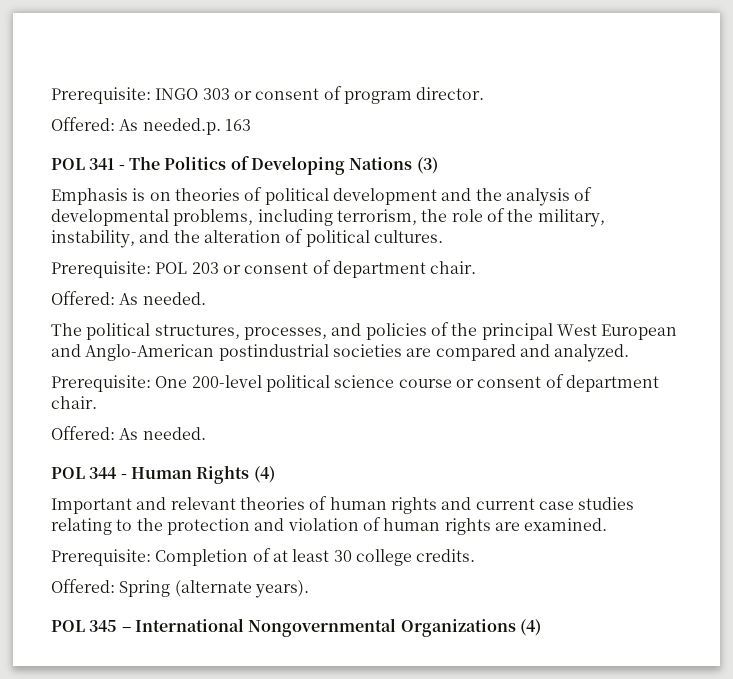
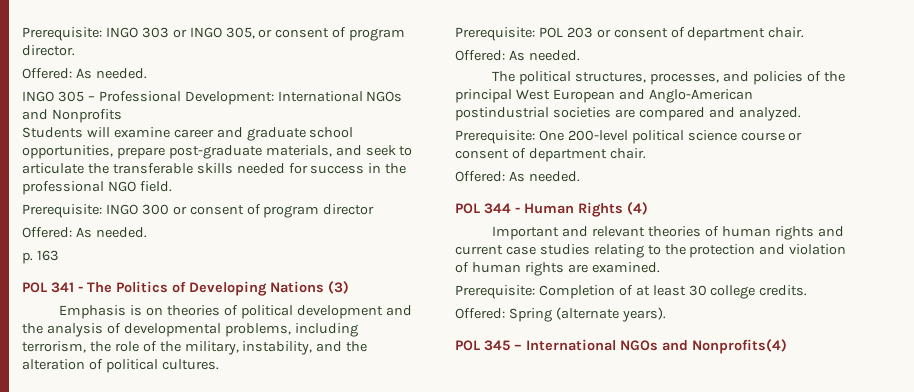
(252, 95) none -> [189,27,273,39] INGO 305, or
[142,118,221,135] needed.p. -> [95,68,147,79] [22,91,403,105] [22,109,122,123] [22,127,354,141] [22,145,413,159] [22,163,407,174] [22,181,172,195] [22,204,375,218] [22,227,147,238] [22,252,33,264] needed. // INGO 305 – Professional Development: International NGOs and Nonprofits // Students will examine career and graduate school opportunities, prepare post-graduate materials, and seek to articulate the transferable skills needed for success in the professional NGO field. // Prerequisite: INGO 300 or consent of program director // Offered: As needed. // p.
[248,618,541,637] Nongovernmental Organizations (4) -> [620,339,787,354] NGOs and Nonprofits(4)

